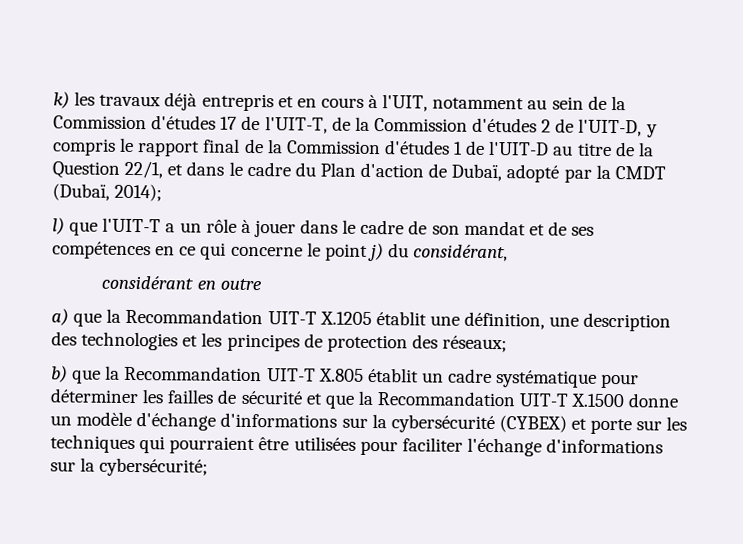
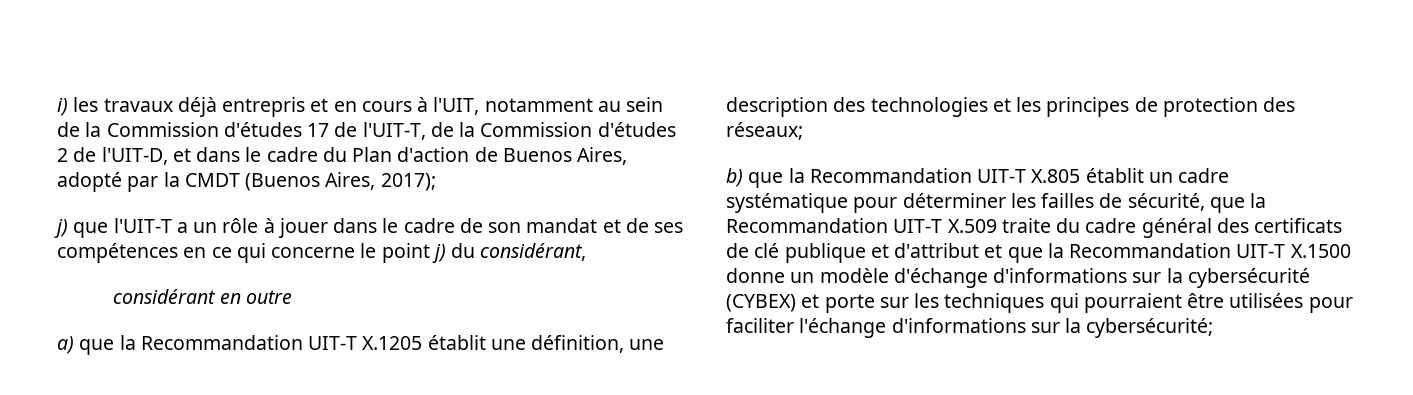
[53,91,70,109] k) -> [57,98,68,116] i)
[645,124,658,138] [52,137,654,157] [52,160,164,179] y compris le rapport final de la Commission d'études 1 de l'UIT-D au titre de la Question 22/1, -> (168, 156) none
[451,163,503,182] Dubaï, -> [502,147,628,165] Buenos Aires,
[52,183,163,202] [52,217,65,235] (Dubaï, 2014); // l) -> [245,172,436,191] [54,219,68,238] (Buenos Aires, 2017); // j)
[240,390,302,405] sécurité -> [1127,193,1267,213] [726,218,1343,238] [726,243,980,263] sécurité, que la Recommandation UIT-T X.509 traite du cadre général des certificats de clé publique et d'attribut

